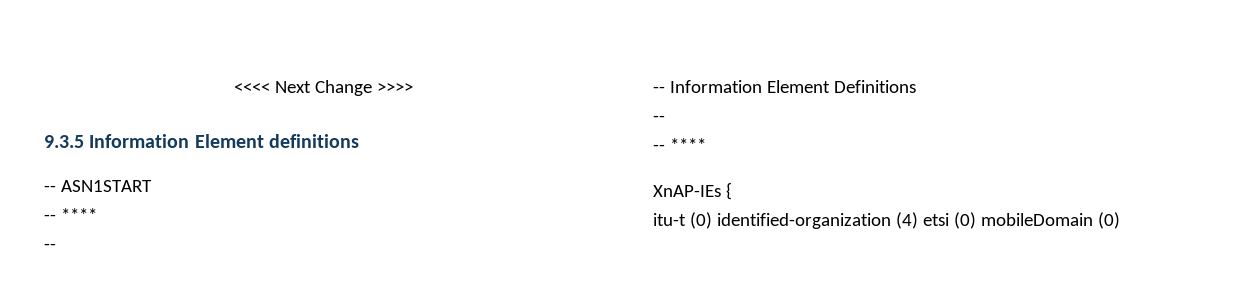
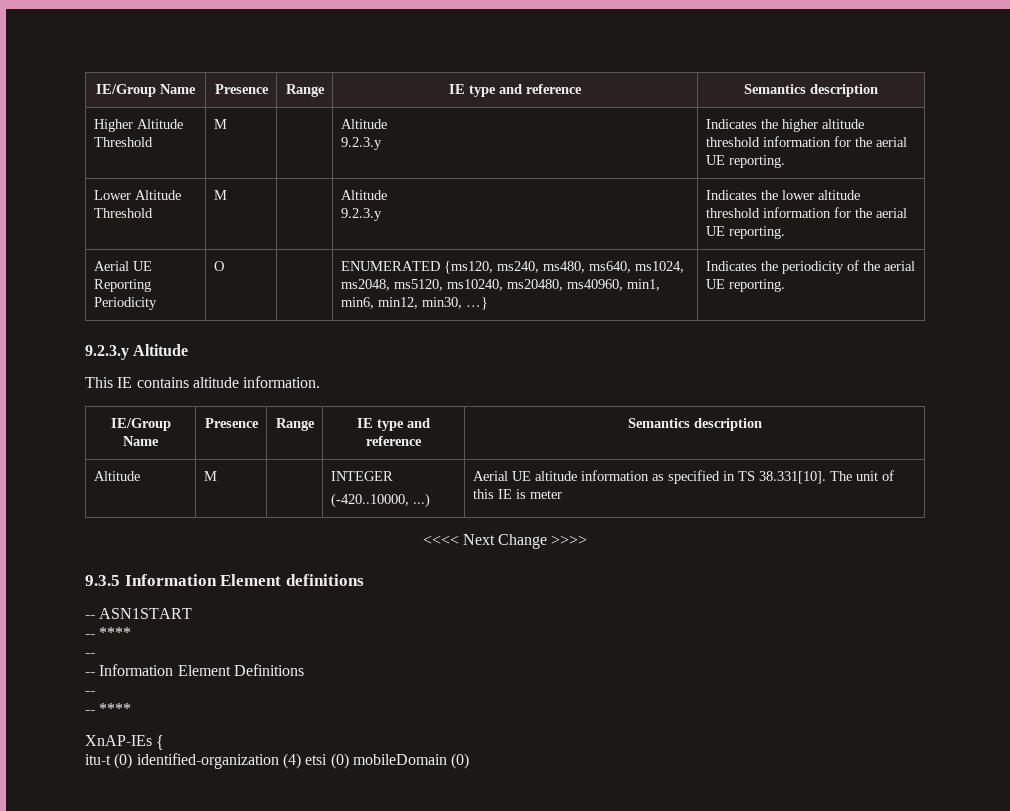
(233, 88) none -> [96,84,196,97] [214,84,269,94] [285,84,325,97] [449,84,582,97] [744,84,879,97] [93,119,183,132] [93,137,153,147] [213,119,227,129] [340,119,387,129] [340,137,382,150] [705,119,864,132] [705,136,907,147] [705,155,785,168] [93,190,181,200] [93,208,153,218] [213,190,227,200] [340,190,387,200] [340,208,382,221] [705,190,860,200] [705,207,907,218] [705,226,785,239] [93,261,152,271] [93,279,151,292] [93,297,157,310] [213,261,224,271] [340,261,684,274] [340,279,660,291] [340,297,488,310] [705,260,915,274] [705,279,785,292] [85,344,189,360] [85,376,321,388] [110,418,171,431] [123,436,159,446] [204,418,259,428] [275,418,315,431] [357,418,430,431] [366,436,422,446] [627,418,762,431] [93,471,140,481] [203,471,217,481] [330,471,393,481] [330,493,430,508] [472,470,894,484] [472,489,562,499] IE/Group Name | Presence | Range | IE type and reference | Semantics description // Higher Altitude Threshold | M | | Altitude // 9.2.3.y | Indicates the higher altitude threshold information for the aerial UE reporting. // Lower Altitude Threshold | M | | Altitude // 9.2.3.y | Indicates the lower altitude threshold information for the aerial UE reporting. // Aerial UE Reporting Periodicity | O | | ENUMERATED {ms120, ms240, ms480, ms640, ms1024, ms2048, ms5120, ms10240, ms20480, ms40960, min1, min6, min12, min30, …} | Indicates the periodicity of the aerial UE reporting. // 9.2.3.y Altitude // This IE contains altitude information. // IE/Group Name | Presence | Range | IE type and reference | Semantics description // Altitude | M | | INTEGER // (-420..10000, ...) | Aerial UE altitude information as specified in TS 38.331[10]. The unit of this IE is meter //

